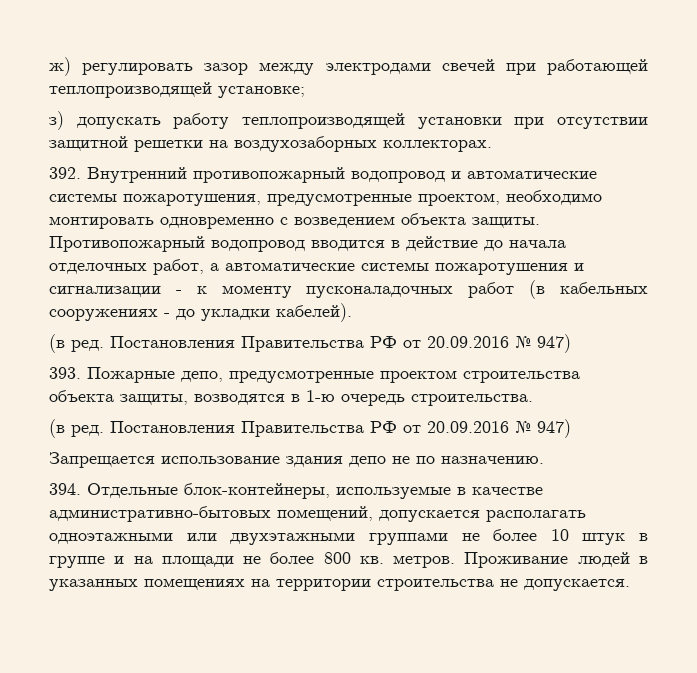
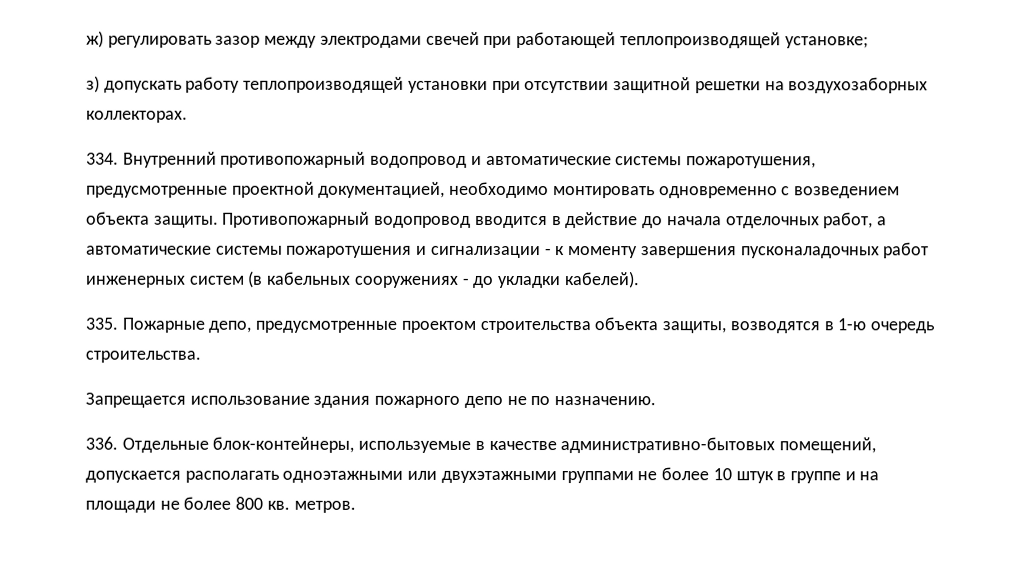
[49,167,81,179] 392. -> [86,152,119,165] 334.
[418,193,500,206] проектом, -> [231,181,446,198] проектной документацией,
(292, 291) none -> [640,246,737,259] завершения
(515, 290) none -> [86,275,245,288] инженерных систем
[49,334,571,353] [49,367,81,379] (в ред. Постановления Правительства РФ от 20.09.2016 № 947) // 393. -> [85,317,118,330] 335.
[49,419,571,438] // (в ред. Постановления Правительства РФ от 20.09.2016 № 947) -> (201, 356) none
(343, 461) none -> [374,395,461,408] пожарного
[49,483,81,495] 394. -> [85,436,118,450] 336.
[464,552,648,568] [49,578,630,591] Проживание людей в указанных помещениях на территории строительства не допускается. -> (356, 506) none

